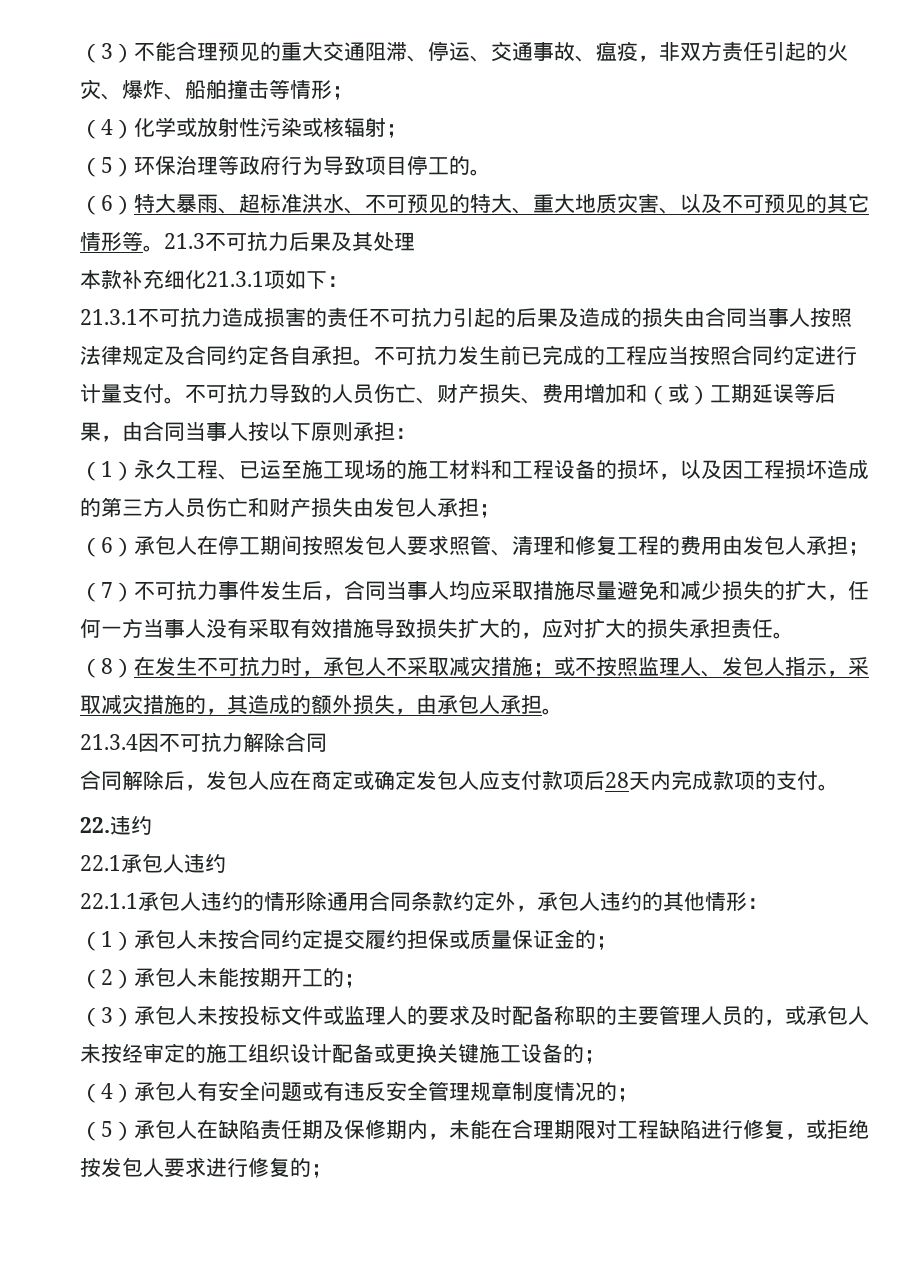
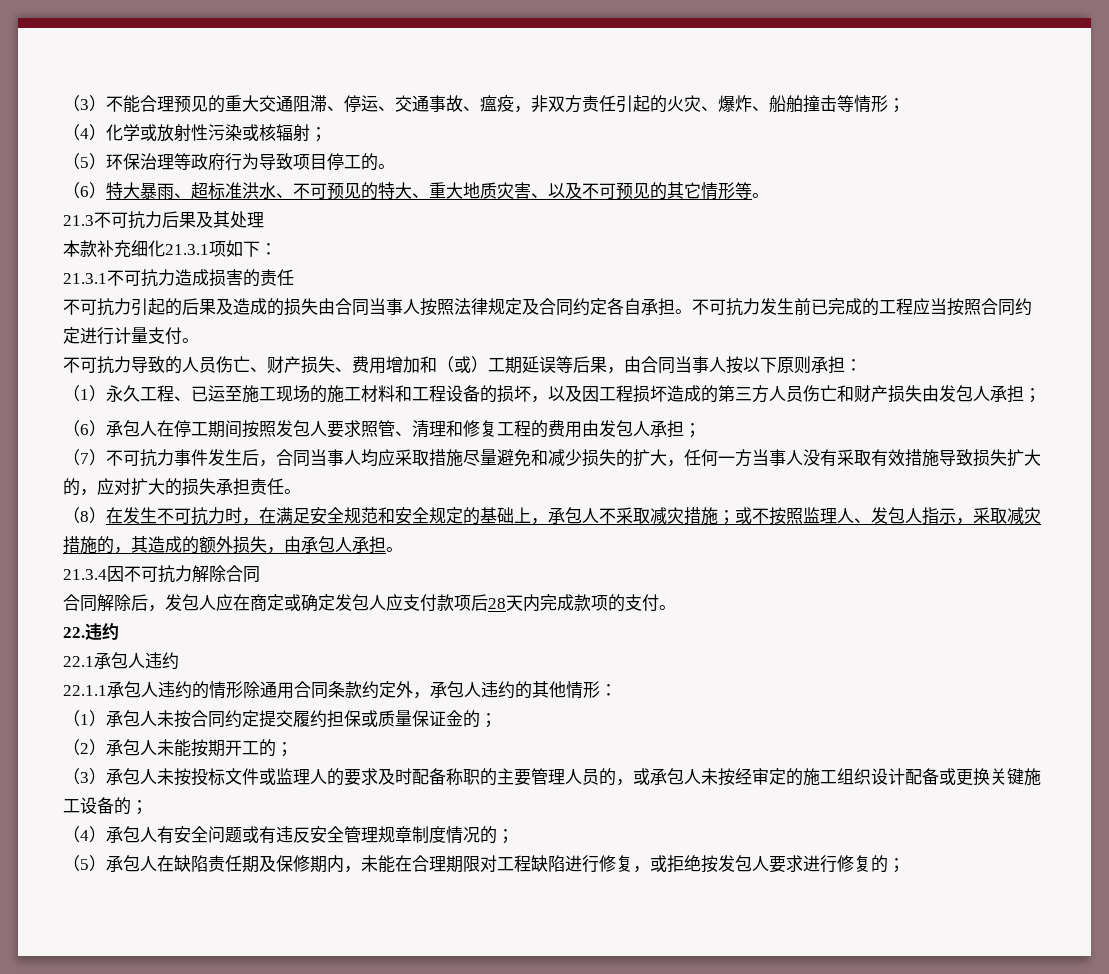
(164, 248) none -> (769, 195) //
(369, 317) none -> (294, 277) //
(185, 400) none -> (199, 340) //
(323, 673) none -> [259,507,548,525] 在满足安全规范和安全规定的基础上，

